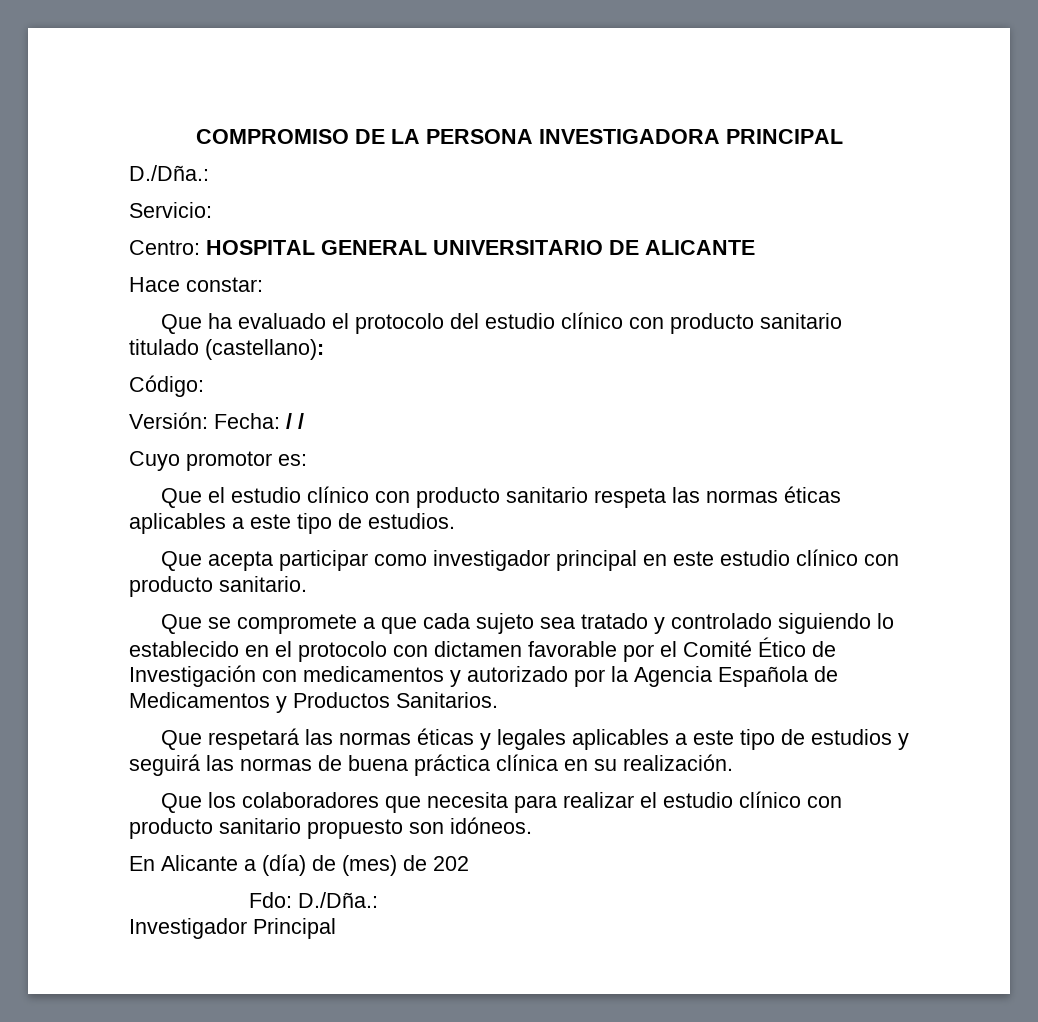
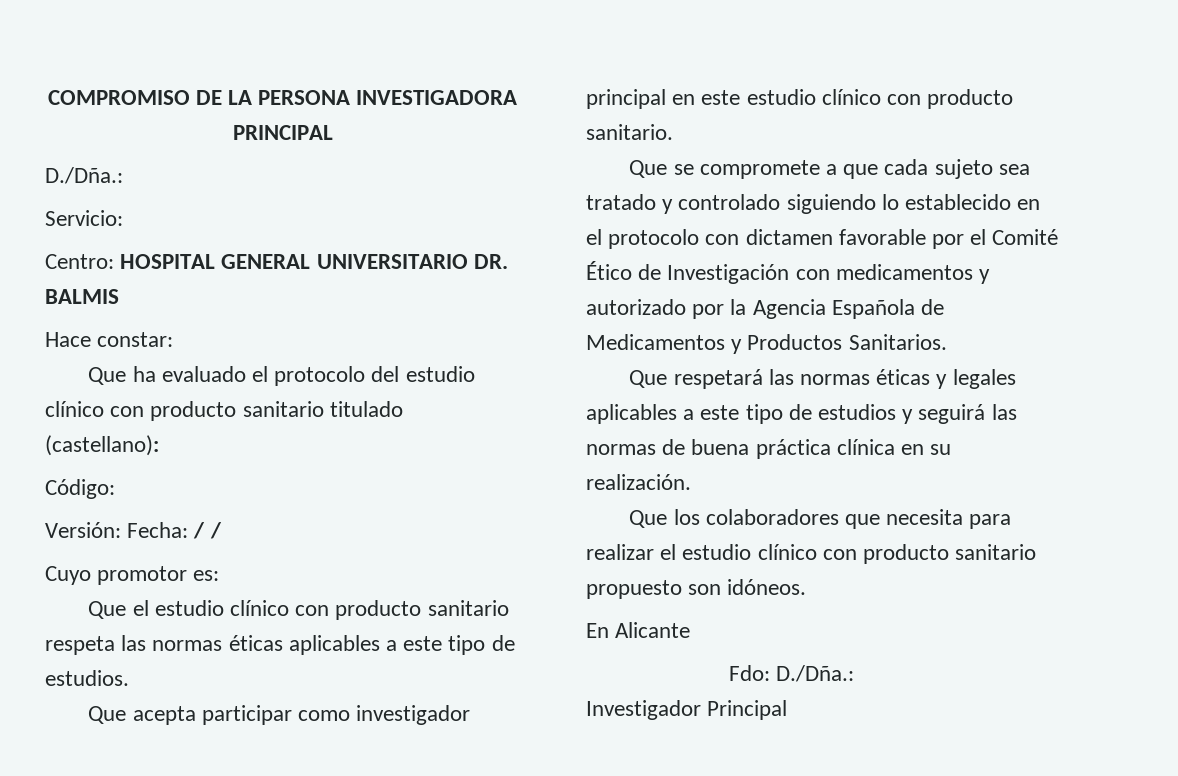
[609,240,755,255] DE ALICANTE -> [473,254,508,269] [45,289,119,304] DR. BALMIS
[244,854,469,876] a (día) de (mes) de 202 -> (691, 630) none

